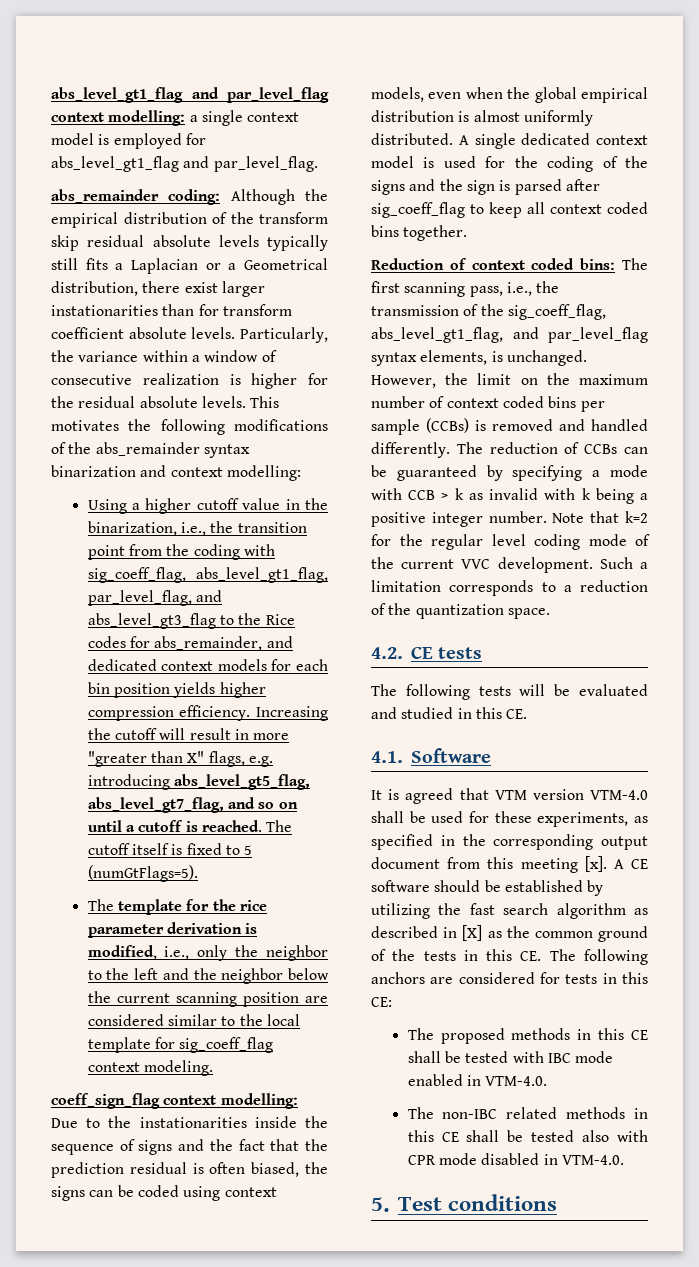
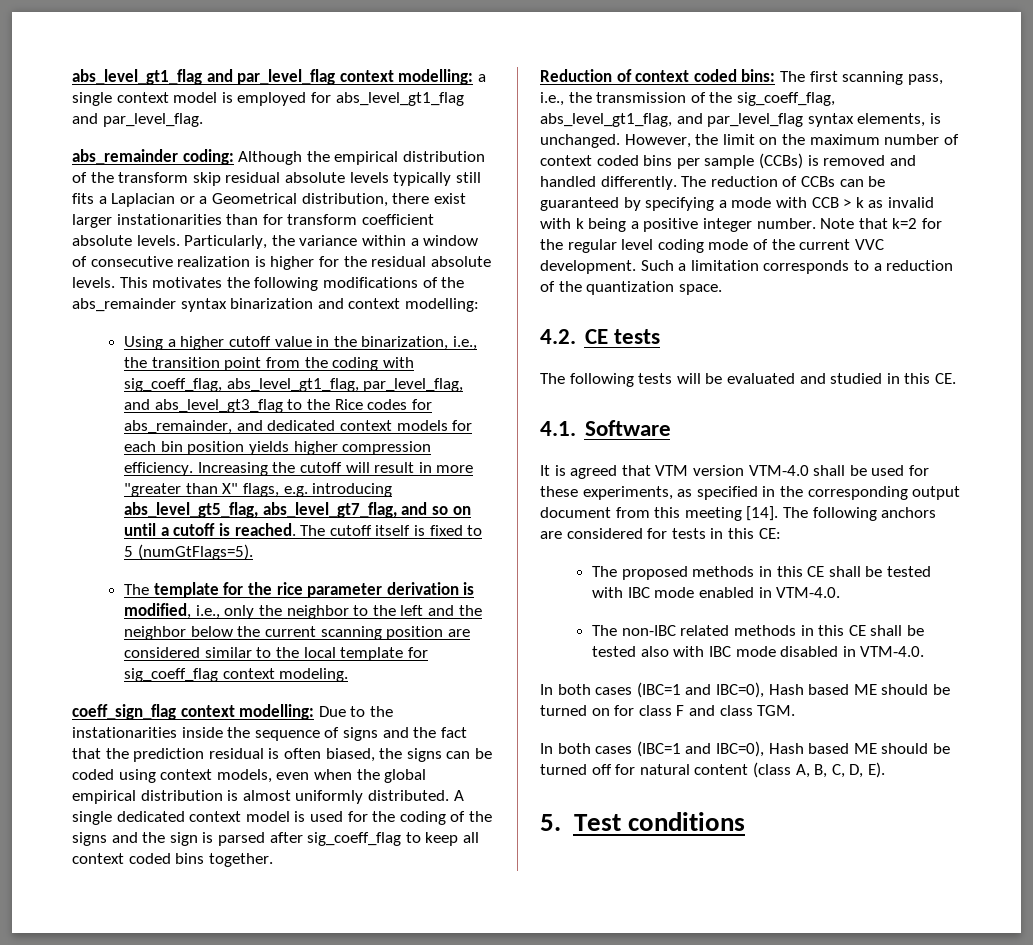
[584,856,648,872] [371,880,604,896] [371,903,648,919] [371,925,648,942] [371,949,542,961] [x]. A CE software should be established by utilizing the fast search algorithm as described in [X] as the common ground of the tests in this CE. -> [746,506,779,521] [14].
[407,1155,436,1165] CPR -> [708,646,731,657] IBC
(624, 1160) none -> [540,682,950,698] [540,705,796,716] [540,741,950,757] [540,762,885,778] // In both cases (IBC=1 and IBC=0), Hash based ME should be turned on for class F and class TGM. // In both cases (IBC=1 and IBC=0), Hash based ME should be turned off for natural content (class A, B, C, D, E).

